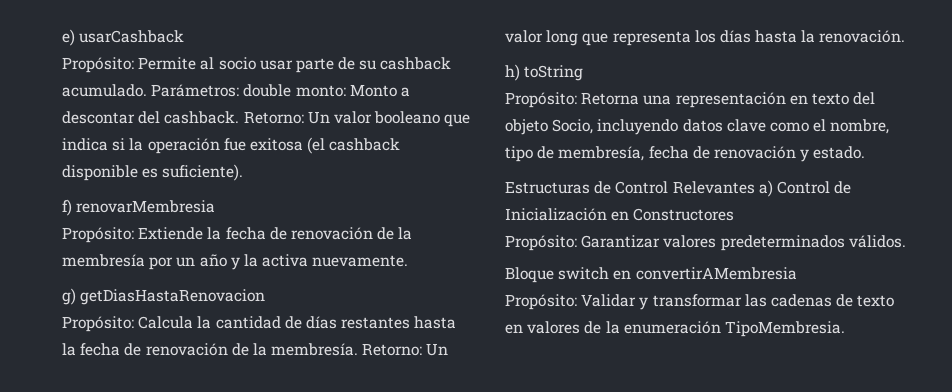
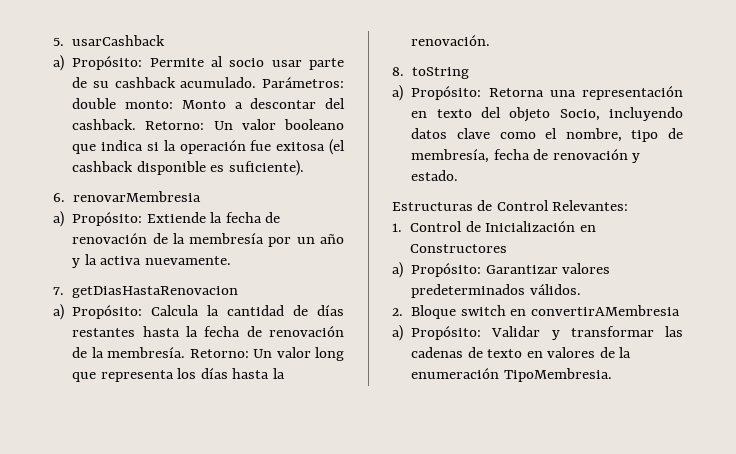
[62,29,75,46] e) -> [53,38,64,46] 5.
(185, 36) none -> [53,55,64,71] a)
[62,199,72,216] f) -> [53,193,65,202] 6.
(216, 206) none -> [53,211,64,227] a)
[62,288,76,305] g) -> [53,287,64,295] 7.
(266, 297) none -> [53,304,64,320] a)
[505,64,520,81] h) -> [392,67,404,76] 8.
(584, 73) none -> [392,85,403,101] a)
[672,180,773,197] Relevantes a) -> [552,200,629,211] [392,223,402,232] Relevantes: // 1.
(735, 214) none -> [392,262,403,278] a)
(906, 241) none -> [392,308,403,316] 2.
(797, 273) none -> [392,325,403,341] a)

